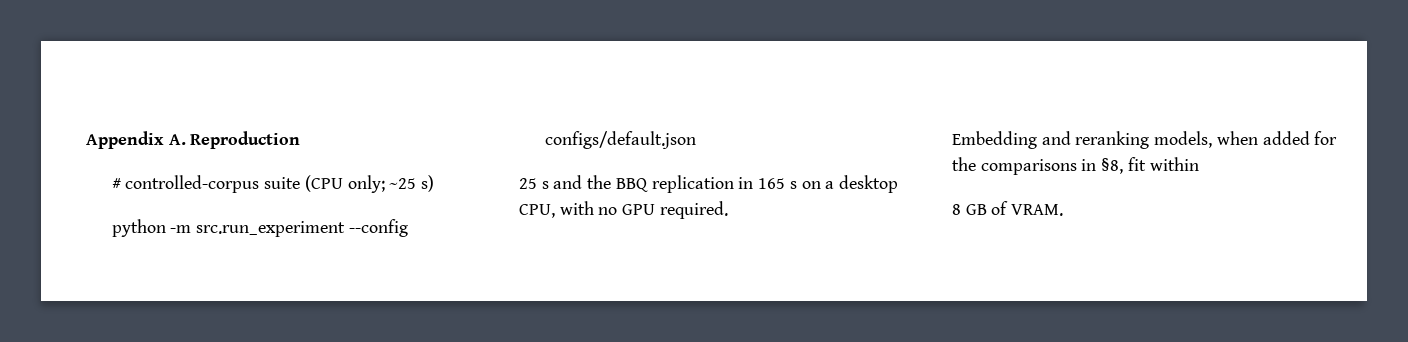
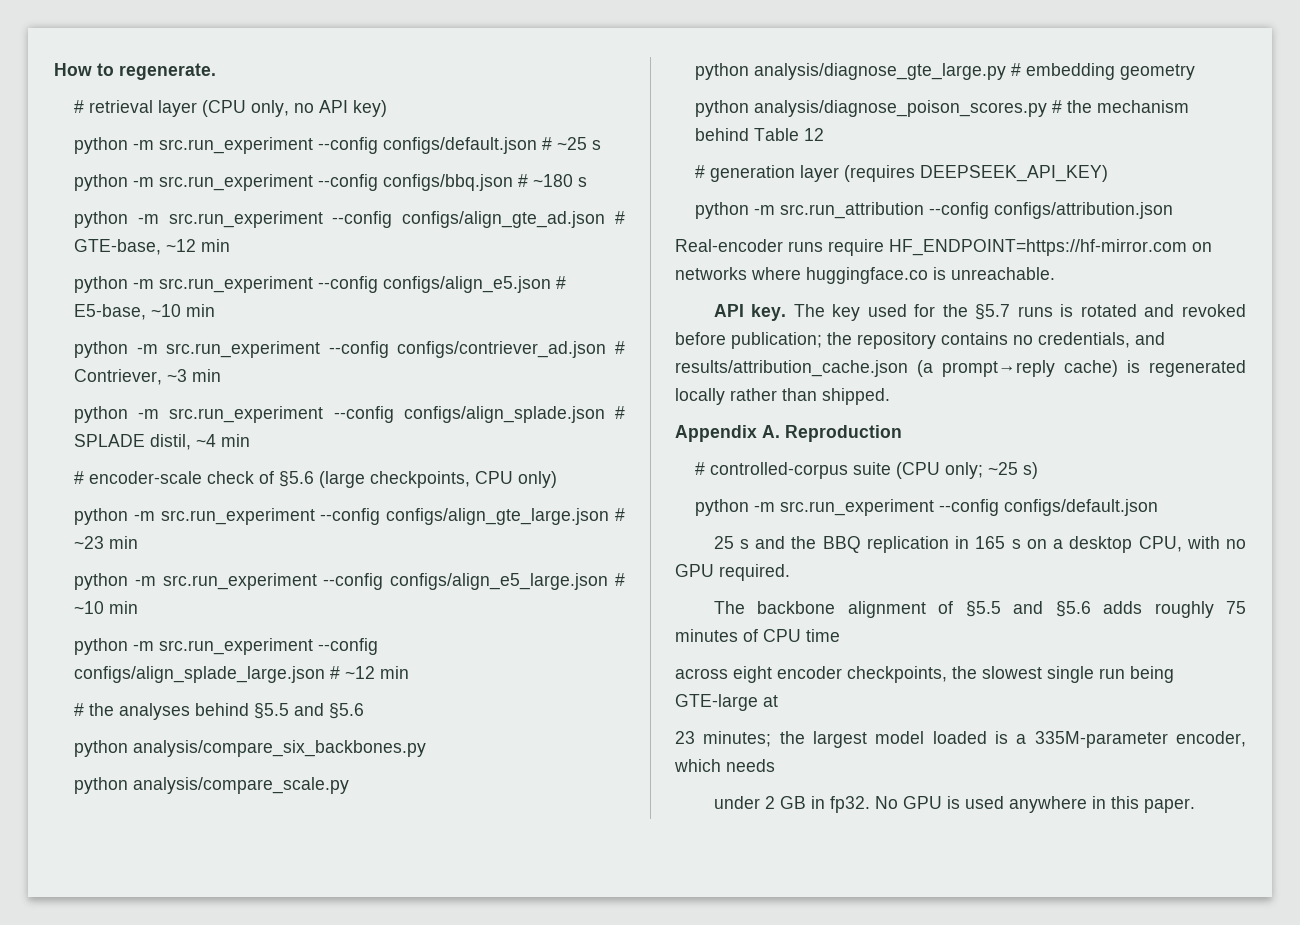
(86, 140) none -> [54,63,216,80] [73,100,387,117] [73,137,601,154] [73,174,587,191] [73,211,625,228] [73,239,230,255] [73,276,566,293] [73,304,215,320] [73,341,625,358] [73,369,221,385] [73,406,625,423] [73,434,250,450] [73,471,557,488] [73,508,625,525] [73,536,138,549] [73,573,625,590] [73,601,138,614] [73,638,378,655] [73,666,409,683] [73,703,364,720] [73,740,426,757] [73,777,349,794] [694,63,1195,80] [694,100,1189,117] [694,128,824,141] [694,165,1108,182] [694,202,1173,219] [675,239,1212,256] [675,267,1055,284] [713,304,1247,321] [675,332,1165,349] [675,360,1246,377] [675,388,890,405] How to regenerate. // # retrieval layer (CPU only, no API key) // python -m src.run_experiment --config configs/default.json # ~25 s // python -m src.run_experiment --config configs/bbq.json # ~180 s // python -m src.run_experiment --config configs/align_gte_ad.json # GTE-base, ~12 min // python -m src.run_experiment --config configs/align_e5.json # E5-base, ~10 min // python -m src.run_experiment --config configs/contriever_ad.json # Contriever, ~3 min // python -m src.run_experiment --config configs/align_splade.json # SPLADE distil, ~4 min // # encoder-scale check of §5.6 (large checkpoints, CPU only) // python -m src.run_experiment --config configs/align_gte_large.json # ~23 min // python -m src.run_experiment --config configs/align_e5_large.json # ~10 min // python -m src.run_experiment --config configs/align_splade_large.json # ~12 min // # the analyses behind §5.5 and §5.6 // python analysis/compare_six_backbones.py // python analysis/compare_scale.py // python analysis/diagnose_gte_large.py # embedding geometry // python analysis/diagnose_poison_scores.py # the mechanism behind Table 12 // # generation layer (requires DEEPSEEK_API_KEY) // python -m src.run_attribution --config configs/attribution.json // Real-encoder runs require HF_ENDPOINT=https://hf-mirror.com on networks where huggingface.co is unreachable. // API key. The key used for the §5.7 runs is rotated and revoked before publication; the repository contains no credentials, and results/attribution_cache.json (a prompt→reply cache) is regenerated locally rather than shipped. //
[952,131,1338,149] [952,157,1199,175] [952,201,1064,216] Embedding and reranking models, when added for the comparisons in §8, fit within // 8 GB of VRAM. -> [713,601,1246,618] [675,629,840,642] [675,666,1174,683] [675,694,778,711] [675,731,1246,748] [674,759,775,772] [713,796,1195,813] The backbone alignment of §5.5 and §5.6 adds roughly 75 minutes of CPU time // across eight encoder checkpoints, the slowest single run being GTE-large at // 23 minutes; the largest model loaded is a 335M-parameter encoder, which needs // under 2 GB in fp32. No GPU is used anywhere in this paper.

